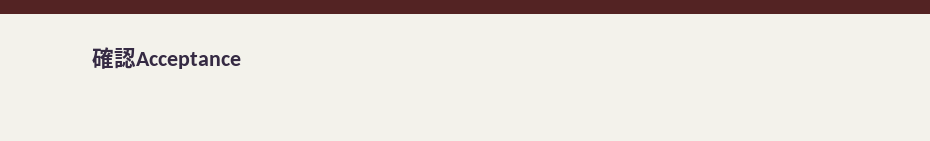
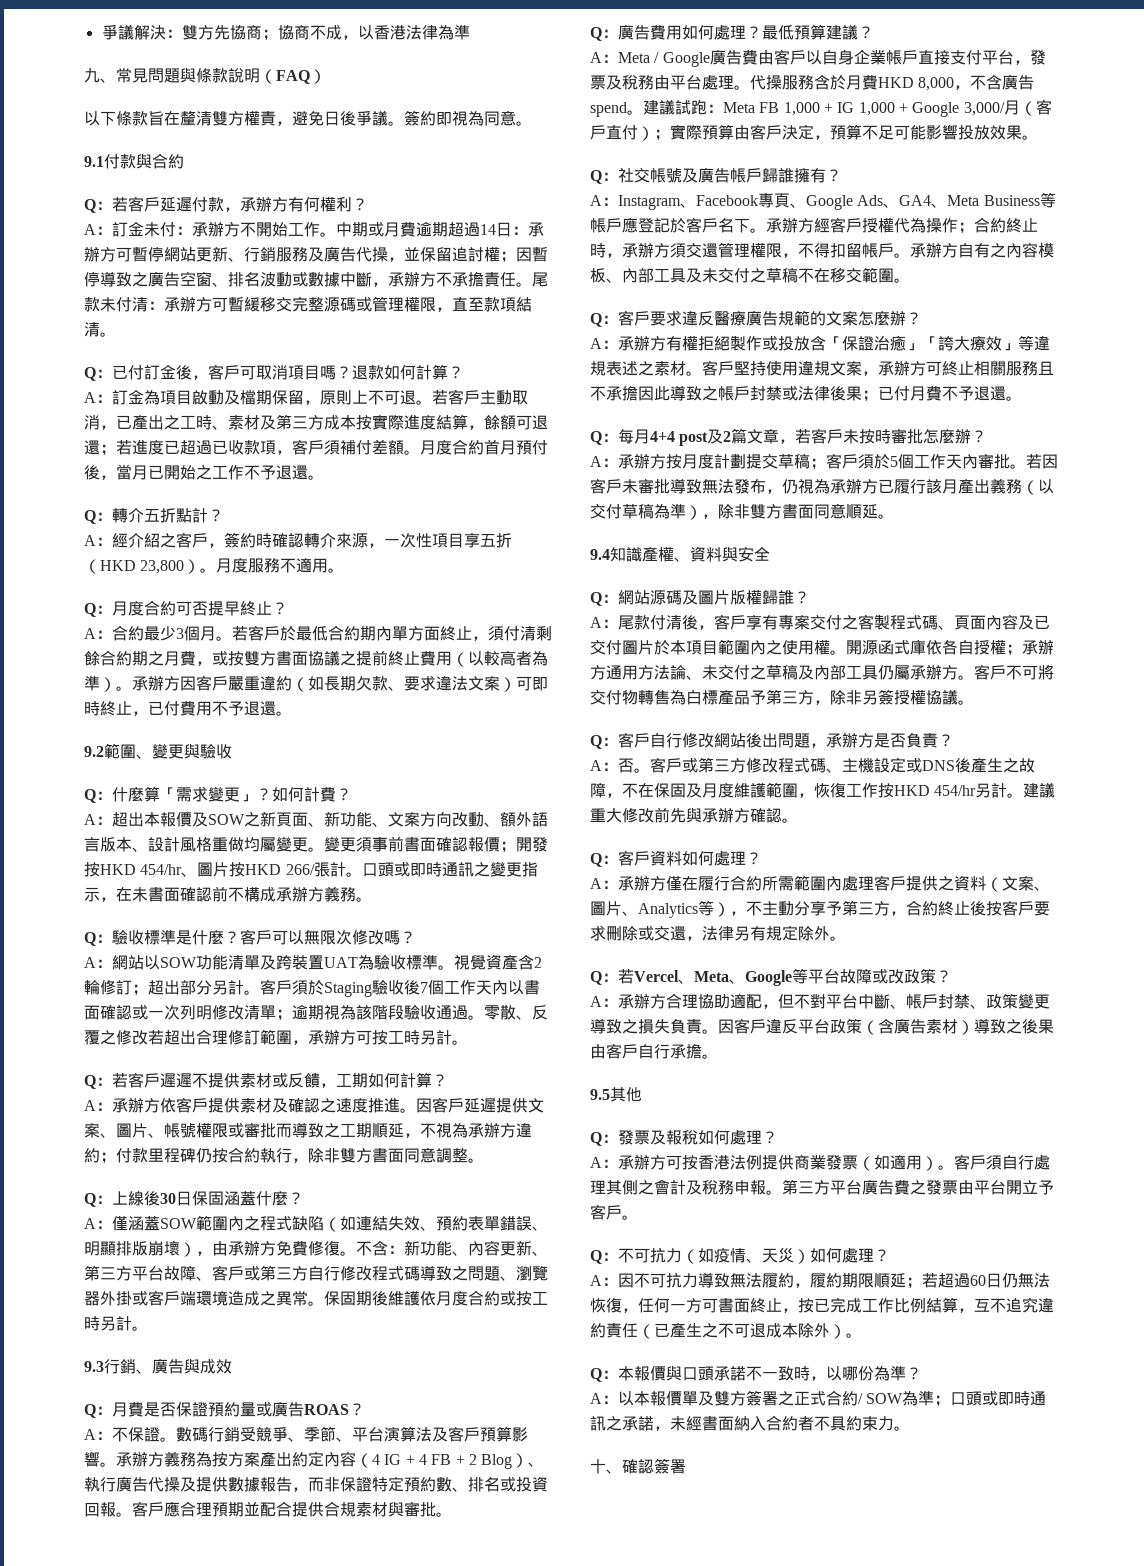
[92,47,241,69] 確認Acceptance -> [101,24,470,41] [84,68,326,84] [84,110,532,126] [84,153,184,169] [84,196,368,213] [84,222,544,237] [84,246,548,263] [84,271,548,287] [84,296,532,312] [84,322,116,337] [84,364,464,381] [84,389,528,405] [84,414,548,430] [84,439,548,456] [84,464,324,480] [84,508,224,524] [84,532,512,548] [84,557,345,574] [84,600,288,617] [84,625,552,641] [84,650,548,667] [84,675,548,692] [84,701,292,716] [84,743,232,759] [84,786,352,803] [84,811,548,827] [84,836,548,853] [84,861,538,877] [84,886,372,902] [84,929,416,946] [84,954,542,970] [84,979,540,997] [84,1004,548,1021] [84,1029,468,1045] [84,1072,448,1089] [84,1097,544,1113] [84,1122,532,1138] [84,1147,484,1164] [84,1191,304,1207] [84,1215,548,1232] [84,1240,548,1257] [84,1265,548,1281] [84,1290,548,1306] [84,1316,148,1331] [84,1358,232,1374] [84,1401,365,1418] [84,1426,528,1442] [84,1451,545,1469] [84,1476,548,1492] [84,1501,452,1517] [590,24,874,41] [590,49,1046,67] [590,74,1035,91] [590,99,1052,117] [590,124,1038,141] [590,167,842,184] [590,192,1056,210] [590,217,1038,234] [590,242,1054,258] [590,267,910,283] [590,310,922,327] [590,335,1050,351] [590,360,1054,376] [590,385,1022,402] [590,428,988,446] [590,453,1058,470] [590,478,1054,495] [590,503,894,520] [590,546,770,562] [590,590,810,606] [590,614,1050,630] [590,639,1054,656] [590,664,1054,680] [590,689,974,705] [590,732,954,749] [590,757,1035,773] [590,782,1056,798] [590,807,798,823] [590,850,762,867] [590,875,1050,892] [590,900,1050,918] [590,925,846,941] [590,968,952,986] [590,993,1050,1009] [590,1018,1054,1035] [590,1043,718,1059] [590,1087,642,1102] [590,1130,778,1146] [590,1154,1050,1171] [590,1179,1054,1195] [590,1204,638,1220] [590,1247,890,1264] [590,1272,1050,1289] [590,1297,1054,1313] [590,1323,862,1339] [590,1365,922,1382] [590,1390,1047,1407] [590,1415,910,1431] [590,1458,686,1474] 爭議解決：雙方先協商；協商不成，以香港法律為準 // 九、常見問題與條款說明（FAQ） // 以下條款旨在釐清雙方權責，避免日後爭議。簽約即視為同意。 // 9.1付款與合約 // Q：若客戶延遲付款，承辦方有何權利？ // A：訂金未付：承辦方不開始工作。中期或月費逾期超過14日：承辦方可暫停網站更新、行銷服務及廣告代操，並保留追討權；因暫停導致之廣告空窗、排名波動或數據中斷，承辦方不承擔責任。尾款未付清：承辦方可暫緩移交完整源碼或管理權限，直至款項結清。 // Q：已付訂金後，客戶可取消項目嗎？退款如何計算？ // A：訂金為項目啟動及檔期保留，原則上不可退。若客戶主動取消，已產出之工時、素材及第三方成本按實際進度結算，餘額可退還；若進度已超過已收款項，客戶須補付差額。月度合約首月預付後，當月已開始之工作不予退還。 // Q：轉介五折點計？ // A：經介紹之客戶，簽約時確認轉介來源，一次性項目享五折（HKD 23,800）。月度服務不適用。 // Q：月度合約可否提早終止？ // A：合約最少3個月。若客戶於最低合約期內單方面終止，須付清剩餘合約期之月費，或按雙方書面協議之提前終止費用（以較高者為準）。承辦方因客戶嚴重違約（如長期欠款、要求違法文案）可即時終止，已付費用不予退還。 // 9.2範圍、變更與驗收 // Q：什麼算「需求變更」？如何計費？ // A：超出本報價及SOW之新頁面、新功能、文案方向改動、額外語言版本、設計風格重做均屬變更。變更須事前書面確認報價；開發按HKD 454/hr、圖片按HKD 266/張計。口頭或即時通訊之變更指示，在未書面確認前不構成承辦方義務。 // Q：驗收標準是什麼？客戶可以無限次修改嗎？ // A：網站以SOW功能清單及跨裝置UAT為驗收標準。視覺資產含2輪修訂；超出部分另計。客戶須於Staging驗收後7個工作天內以書面確認或一次列明修改清單；逾期視為該階段驗收通過。零散、反覆之修改若超出合理修訂範圍，承辦方可按工時另計。 // Q：若客戶遲遲不提供素材或反饋，工期如何計算？ // A：承辦方依客戶提供素材及確認之速度推進。因客戶延遲提供文案、圖片、帳號權限或審批而導致之工期順延，不視為承辦方違約；付款里程碑仍按合約執行，除非雙方書面同意調整。 // Q：上線後30日保固涵蓋什麼？ // A：僅涵蓋SOW範圍內之程式缺陷（如連結失效、預約表單錯誤、明顯排版崩壞），由承辦方免費修復。不含：新功能、內容更新、第三方平台故障、客戶或第三方自行修改程式碼導致之問題、瀏覽器外掛或客戶端環境造成之異常。保固期後維護依月度合約或按工時另計。 // 9.3行銷、廣告與成效 // Q：月費是否保證預約量或廣告ROAS？ // A：不保證。數碼行銷受競爭、季節、平台演算法及客戶預算影響。承辦方義務為按方案產出約定內容（4 IG + 4 FB + 2 Blog）、執行廣告代操及提供數據報告，而非保證特定預約數、排名或投資回報。客戶應合理預期並配合提供合規素材與審批。 // Q：廣告費用如何處理？最低預算建議？ // A：Meta / Google廣告費由客戶以自身企業帳戶直接支付平台，發票及稅務由平台處理。代操服務含於月費HKD 8,000，不含廣告spend。建議試跑：Meta FB 1,000 + IG 1,000 + Google 3,000/月（客戶直付）；實際預算由客戶決定，預算不足可能影響投放效果。 // Q：社交帳號及廣告帳戶歸誰擁有？ // A：Instagram、Facebook專頁、Google Ads、GA4、Meta Business等帳戶應登記於客戶名下。承辦方經客戶授權代為操作；合約終止時，承辦方須交還管理權限，不得扣留帳戶。承辦方自有之內容模板、內部工具及未交付之草稿不在移交範圍。 // Q：客戶要求違反醫療廣告規範的文案怎麼辦？ // A：承辦方有權拒絕製作或投放含「保證治癒」「誇大療效」等違規表述之素材。客戶堅持使用違規文案，承辦方可終止相關服務且不承擔因此導致之帳戶封禁或法律後果；已付月費不予退還。 // Q：每月4+4 post及2篇文章，若客戶未按時審批怎麼辦？ // A：承辦方按月度計劃提交草稿；客戶須於5個工作天內審批。若因客戶未審批導致無法發布，仍視為承辦方已履行該月產出義務（以交付草稿為準），除非雙方書面同意順延。 // 9.4知識產權、資料與安全 // Q：網站源碼及圖片版權歸誰？ // A：尾款付清後，客戶享有專案交付之客製程式碼、頁面內容及已交付圖片於本項目範圍內之使用權。開源函式庫依各自授權；承辦方通用方法論、未交付之草稿及內部工具仍屬承辦方。客戶不可將交付物轉售為白標產品予第三方，除非另簽授權協議。 // Q：客戶自行修改網站後出問題，承辦方是否負責？ // A：否。客戶或第三方修改程式碼、主機設定或DNS後產生之故障，不在保固及月度維護範圍，恢復工作按HKD 454/hr另計。建議重大修改前先與承辦方確認。 // Q：客戶資料如何處理？ // A：承辦方僅在履行合約所需範圍內處理客戶提供之資料（文案、圖片、Analytics等），不主動分享予第三方，合約終止後按客戶要求刪除或交還，法律另有規定除外。 // Q：若Vercel、Meta、Google等平台故障或改政策？ // A：承辦方合理協助適配，但不對平台中斷、帳戶封禁、政策變更導致之損失負責。因客戶違反平台政策（含廣告素材）導致之後果由客戶自行承擔。 // 9.5其他 // Q：發票及報稅如何處理？ // A：承辦方可按香港法例提供商業發票（如適用）。客戶須自行處理其側之會計及稅務申報。第三方平台廣告費之發票由平台開立予客戶。 // Q：不可抗力（如疫情、天災）如何處理？ // A：因不可抗力導致無法履約，履約期限順延；若超過60日仍無法恢復，任何一方可書面終止，按已完成工作比例結算，互不追究違約責任（已產生之不可退成本除外）。 // Q：本報價與口頭承諾不一致時，以哪份為準？ // A：以本報價單及雙方簽署之正式合約/ SOW為準；口頭或即時通訊之承諾，未經書面納入合約者不具約束力。 // 十、確認簽署

